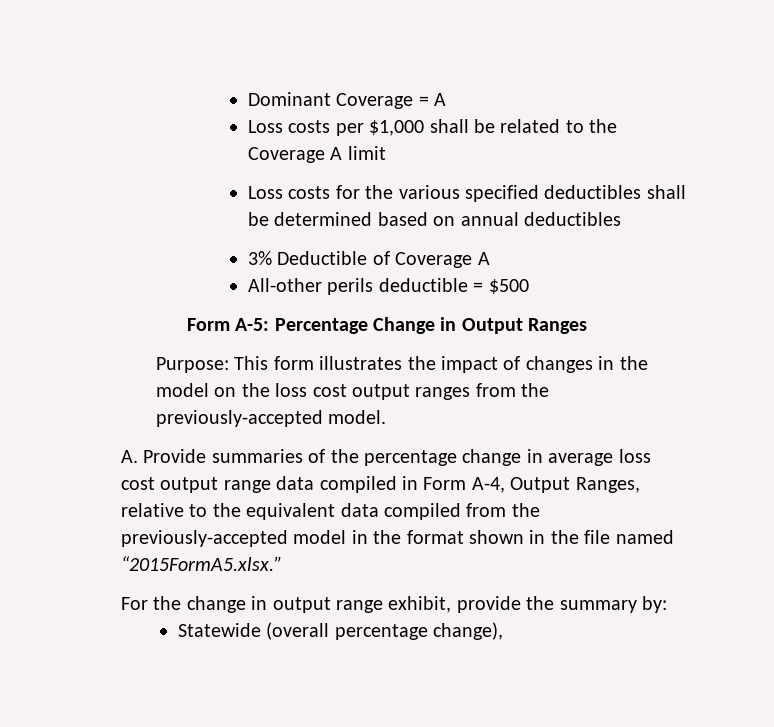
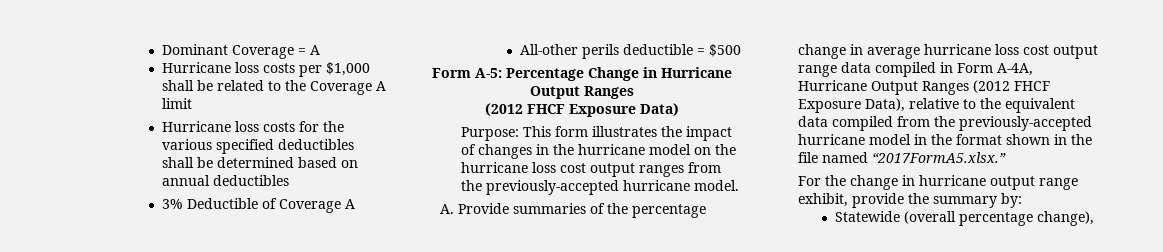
[247,120,283,133] Loss -> [161,62,259,73] Hurricane loss
[247,186,283,199] Loss -> [161,121,259,132] Hurricane loss
[461,318,588,334] Output Ranges -> [660,67,732,78] [529,86,634,99] [484,103,679,117] Hurricane Output Ranges // (2012 FHCF Exposure Data)
(648, 363) none -> [578,144,646,155] hurricane
(270, 390) none -> [461,162,529,173] hurricane
(323, 418) none -> [623,180,691,191] hurricane
(614, 459) none -> [923,44,991,55] hurricane
[471,477,640,493] A-4, Output Ranges, -> [996,63,1033,76] [797,80,1050,95] [797,98,905,113] A-4A, Hurricane Output Ranges (2012 FHCF Exposure Data),
(288, 538) none -> [797,134,865,145] hurricane
[120,556,282,571] “2015FormA5.xlsx.” -> [871,152,1006,163] “2017FormA5.xlsx.”
(268, 603) none -> [918,175,986,186] hurricane

